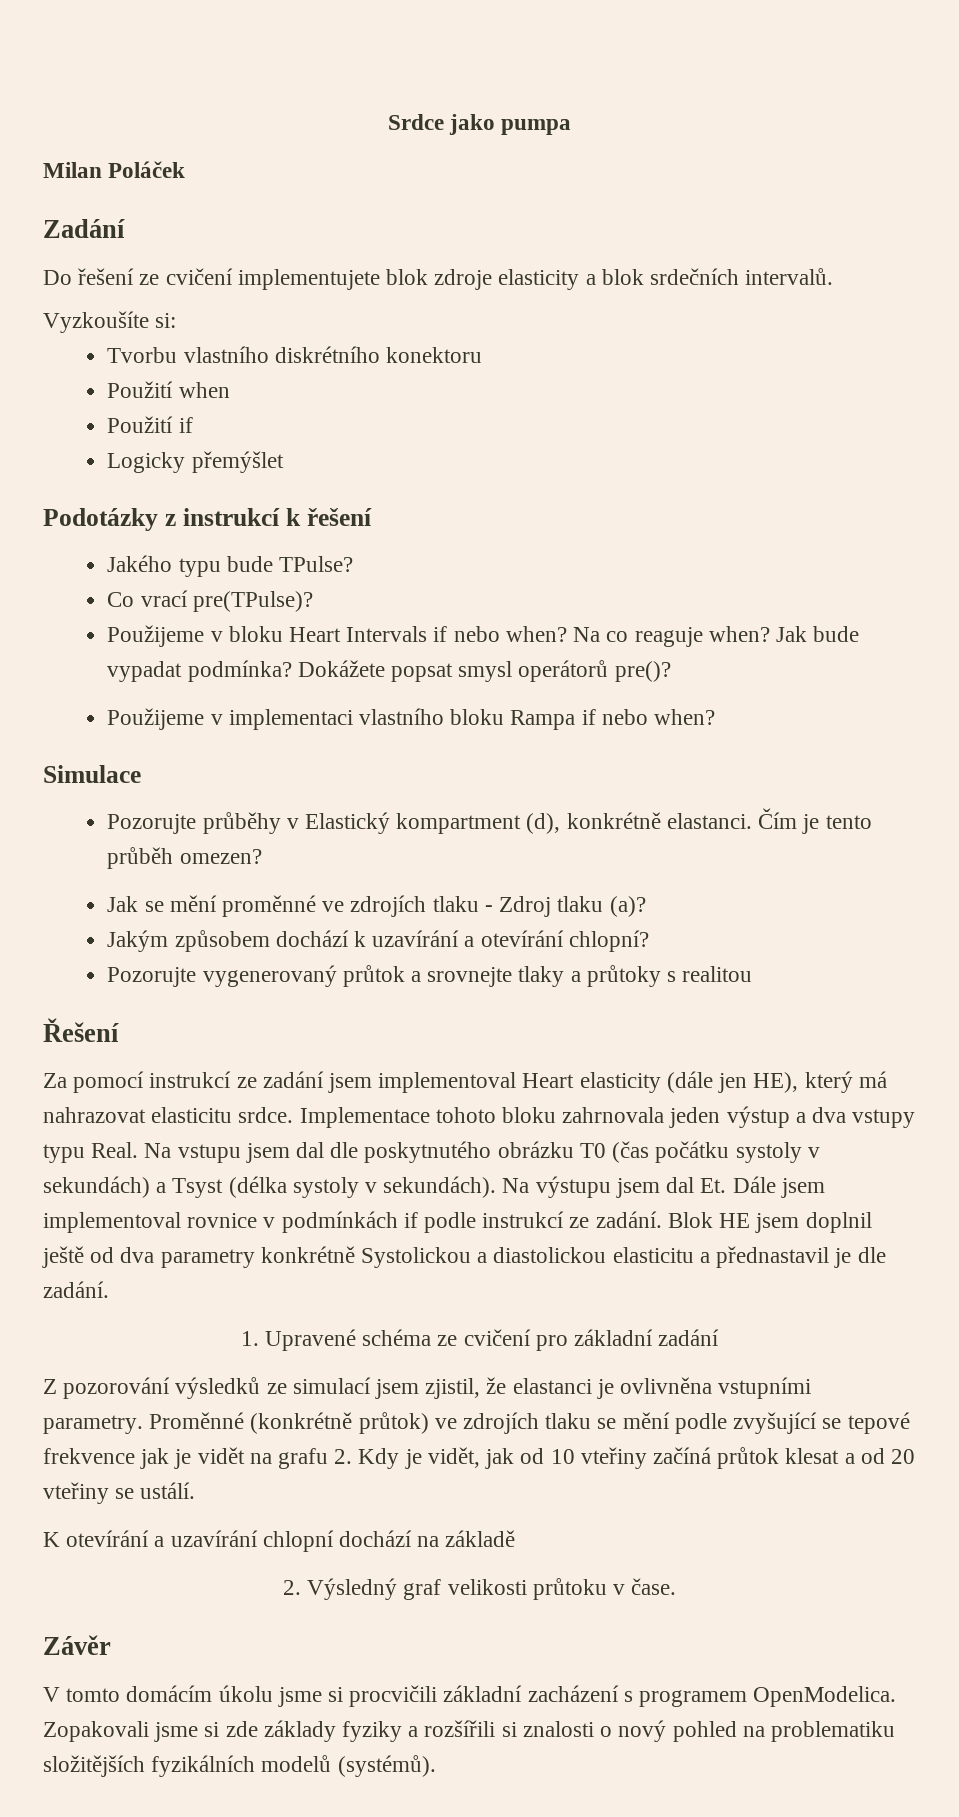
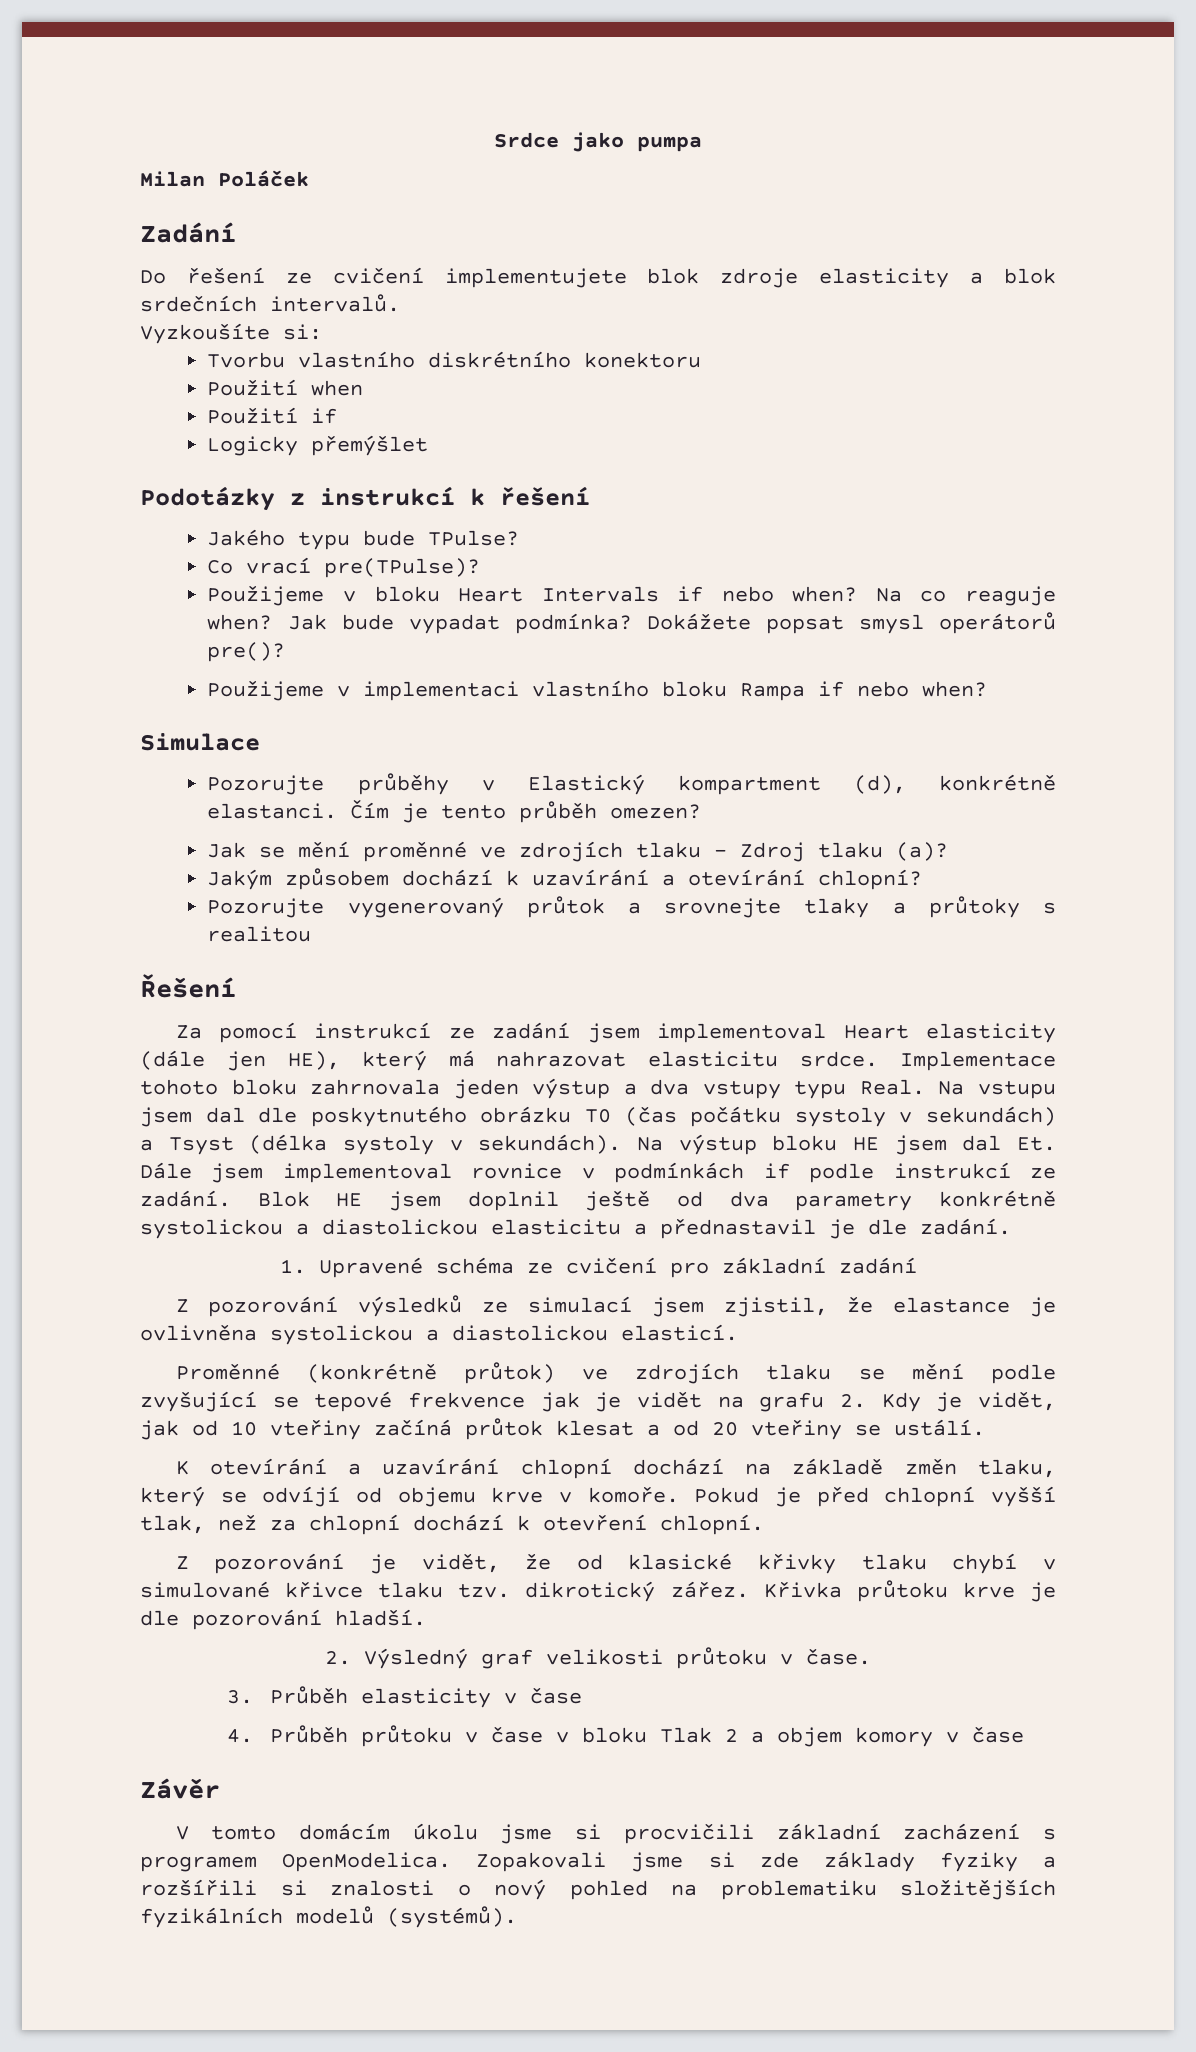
[535,1176,611,1198] výstupu -> [678,1134,879,1155] výstup bloku HE
[361,1247,472,1268] Systolickou -> [140,1219,283,1239] systolickou
[512,1378,592,1394] elastanci -> [893,1297,1011,1313] elastance
[718,1377,812,1399] [43,1415,143,1434] vstupními parametry. -> [270,1324,738,1345] systolickou a diastolickou elasticí. //
(516, 1538) none -> [904,1458,1056,1478] [140,1486,1056,1507] [140,1514,764,1535] [175,1553,1056,1574] [140,1580,1056,1602] [140,1609,426,1630] změn tlaku, který se odvíjí od objemu krve v komoře. Pokud je před chlopní vyšší tlak, než za chlopní dochází k otevření chlopní. // Z pozorování je vidět, že od klasické křivky tlaku chybí v simulované křivce tlaku tzv. dikrotický zářez. Křivka průtoku krve je dle pozorování hladší.
(677, 1586) none -> [226,1686,582,1708] [226,1725,1024,1747] // 3. Průběh elasticity v čase // 4. Průběh průtoku v čase v bloku Tlak 2 a objem komory v čase

